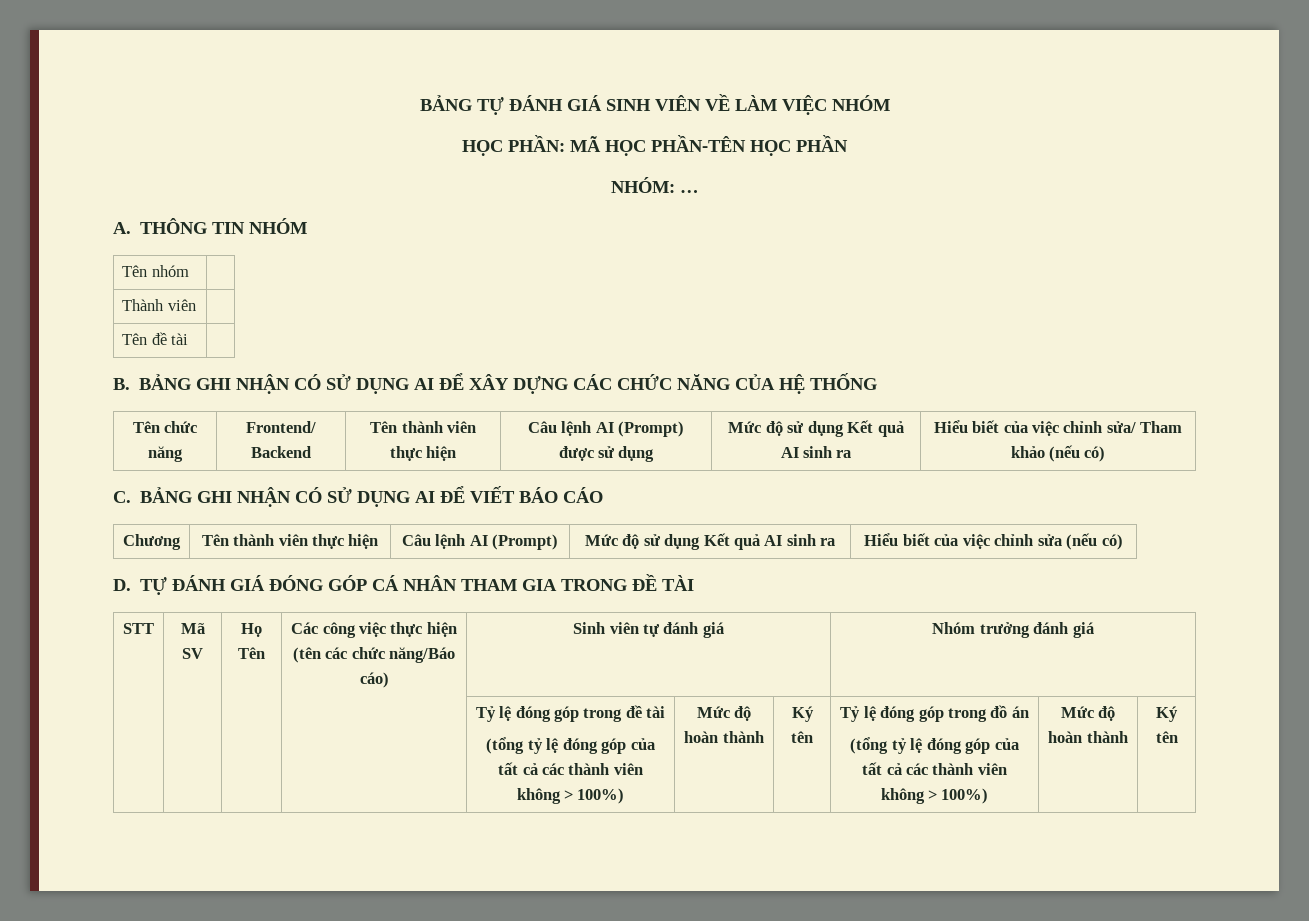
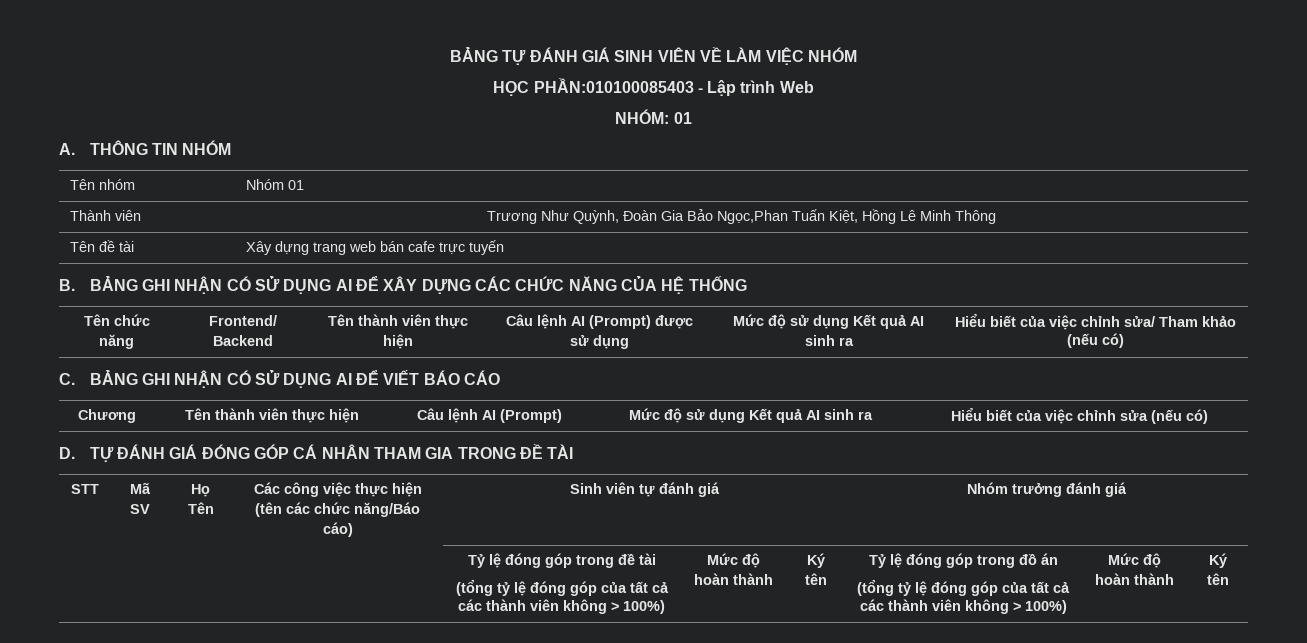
[508,135,848,156] PHẦN: MÃ HỌC PHẦN-TÊN HỌC PHẦN -> [533,78,814,96] PHẦN:010100085403 - Lập trình Web
[679,190,699,193] … -> [673,112,692,124] 01
(189, 271) none -> [246,179,305,190] Nhóm 01
[122,332,188,345] // Tên đề tài | -> [487,209,996,224] [70,240,135,252] [246,240,505,255] Trương Như Quỳnh, Đoàn Gia Bảo Ngọc,Phan Tuấn Kiệt, Hồng Lê Minh Thông // Tên đề tài | Xây dựng trang web bán cafe trực tuyến

